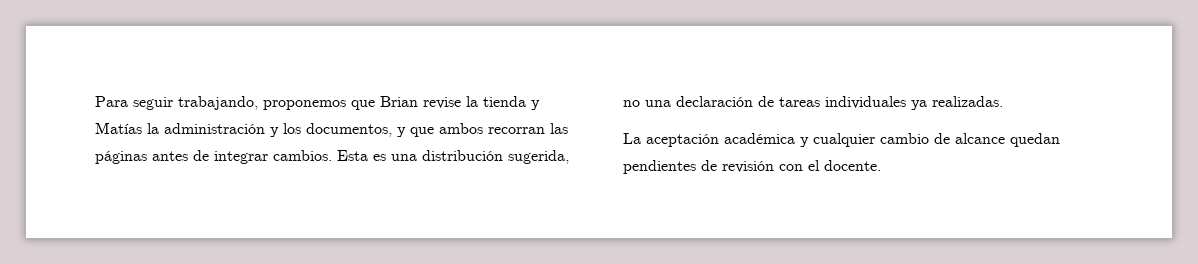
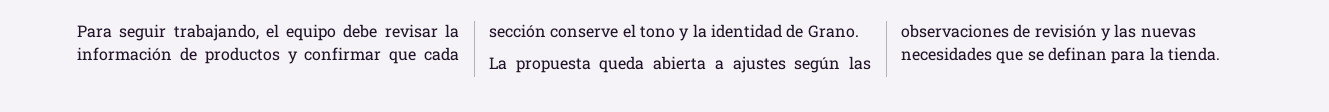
[263,96,540,110] [95,122,568,137] [95,150,569,164] [623,96,1003,110] [623,133,1060,147] [623,160,881,174] proponemos que Brian revise la tienda y Matías la administración y los documentos, y que ambos recorran las páginas antes de integrar cambios. Esta es una distribución sugerida, no una declaración de tareas individuales ya realizadas. // La aceptación académica y cualquier cambio de alcance quedan pendientes de revisión con el docente. -> [265,24,459,41] [77,47,459,64] [489,24,859,41] [489,56,871,73] [901,24,1196,41] [901,47,1220,64] el equipo debe revisar la información de productos y confirmar que cada sección conserve el tono y la identidad de Grano. // La propuesta queda abierta a ajustes según las observaciones de revisión y las nuevas necesidades que se definan para la tienda.

